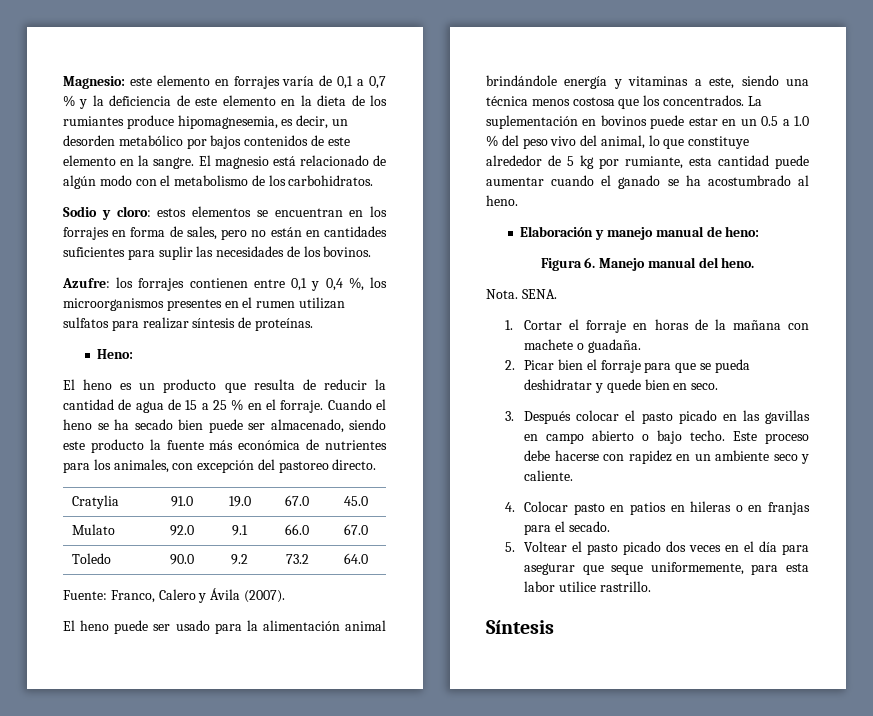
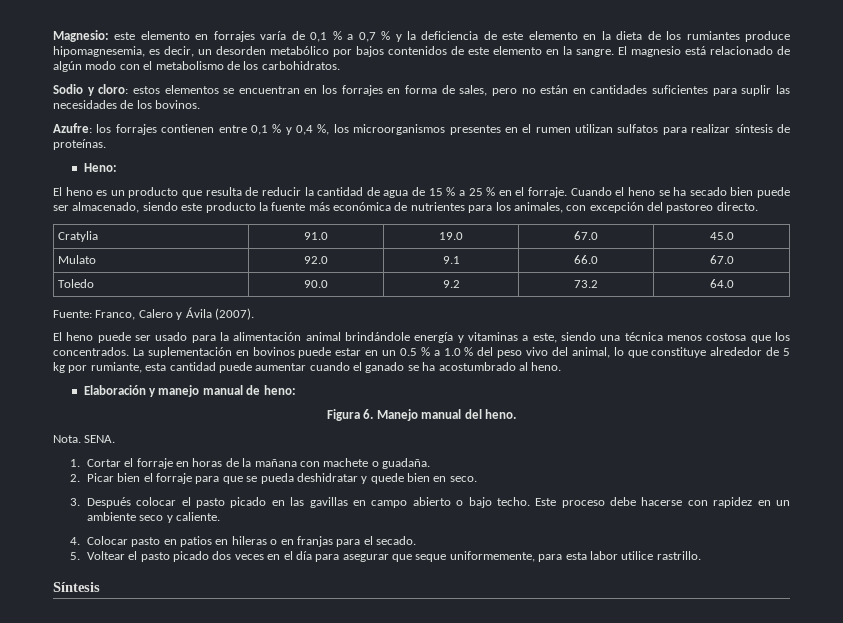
(354, 82) none -> [332,31,342,40] %
(308, 284) none -> [272,124,282,133] %
(198, 405) none -> [446,187,456,196] %
(779, 121) none -> [420,347,430,356] %

